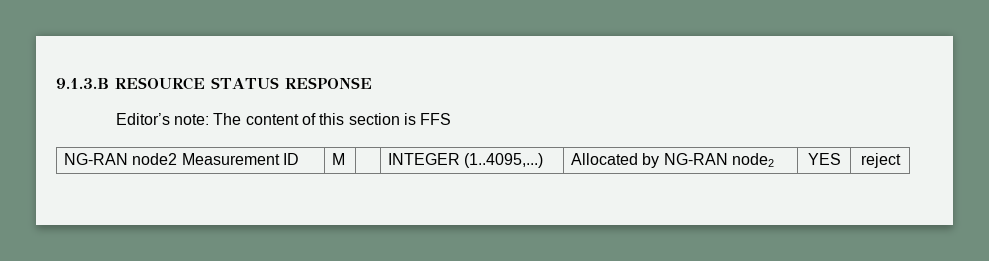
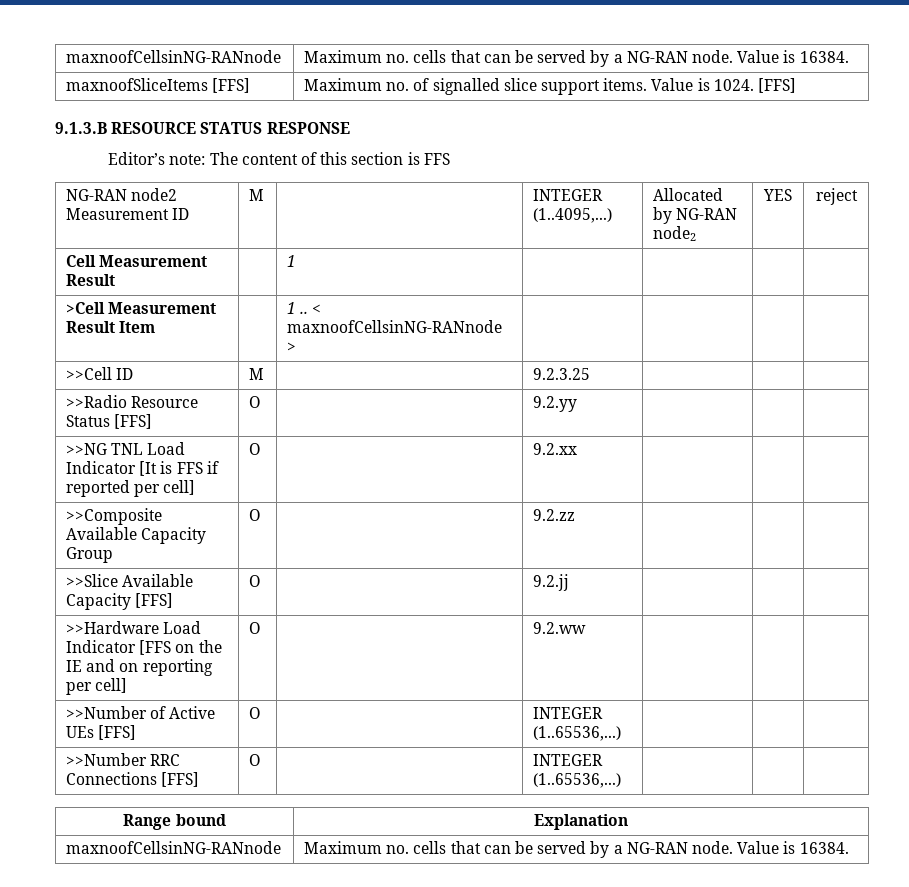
(56, 83) none -> [66,50,282,63] [304,50,849,67] [66,78,251,93] [304,78,796,95] maxnoofCellsinNG-RANnode | Maximum no. cells that can be served by a NG-RAN node. Value is 16384. // maxnoofSliceItems [FFS] | Maximum no. of signalled slice support items. Value is 1024. [FFS] //
(901, 160) none -> [66,255,208,267] [66,274,116,286] [287,255,297,267] [66,302,217,314] [66,321,156,333] [287,302,322,314] [287,320,503,333] [287,342,297,352] [66,367,134,380] [249,368,265,380] [533,368,591,380] [66,395,199,408] [66,414,153,429] [249,396,262,408] [533,396,578,412] [66,442,186,455] [66,461,219,476] [66,480,196,497] [249,443,262,455] [533,443,578,455] [66,508,163,525] [66,527,207,544] [66,547,114,563] [249,509,262,521] [533,509,576,521] [66,574,194,587] [66,593,174,610] [249,575,262,587] [533,574,570,591] [66,621,202,634] [66,640,222,655] [66,659,213,676] [66,678,128,695] [249,622,262,634] [533,622,587,634] [66,706,216,719] [66,725,137,740] [249,707,262,719] [533,707,604,719] [533,726,622,741] [66,753,181,766] [66,772,200,787] [249,754,262,766] [533,754,604,766] [533,773,622,788] [123,814,226,830] [534,814,628,830] [66,841,282,854] [304,841,849,858] // Cell Measurement Result | | 1 | | | | // >Cell Measurement Result Item | | 1 .. < maxnoofCellsinNG-RANnode > | | | | // >>Cell ID | M | | 9.2.3.25 | | | // >>Radio Resource Status [FFS] | O | | 9.2.yy | | | // >>NG TNL Load Indicator [It is FFS if reported per cell] | O | | 9.2.xx | | | // >>Composite Available Capacity Group | O | | 9.2.zz | | | // >>Slice Available Capacity [FFS] | O | | 9.2.jj | | | // >>Hardware Load Indicator [FFS on the IE and on reporting per cell] | O | | 9.2.ww | | | // >>Number of Active UEs [FFS] | O | | INTEGER (1..65536,...) | | | // >>Number RRC Connections [FFS] | O | | INTEGER (1..65536,...) | | | // Range bound | Explanation // maxnoofCellsinNG-RANnode | Maximum no. cells that can be served by a NG-RAN node. Value is 16384.

